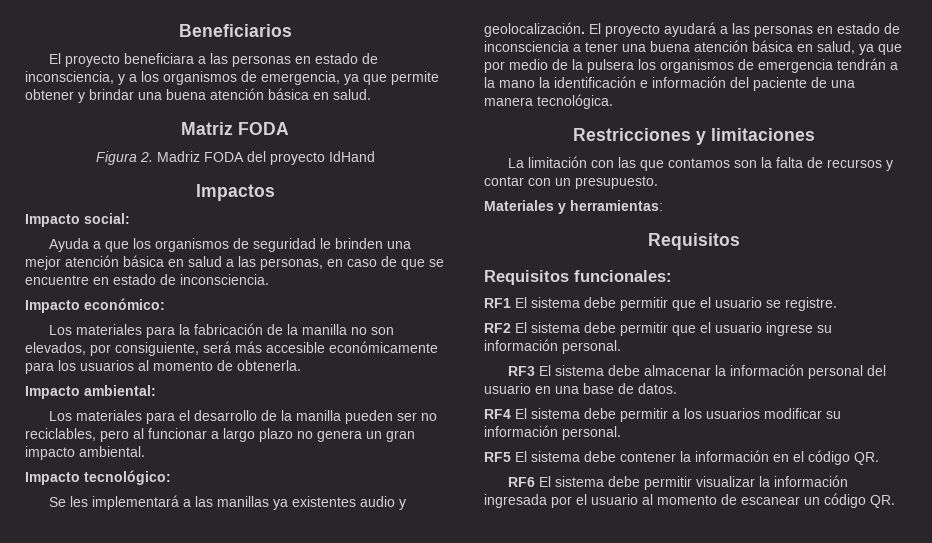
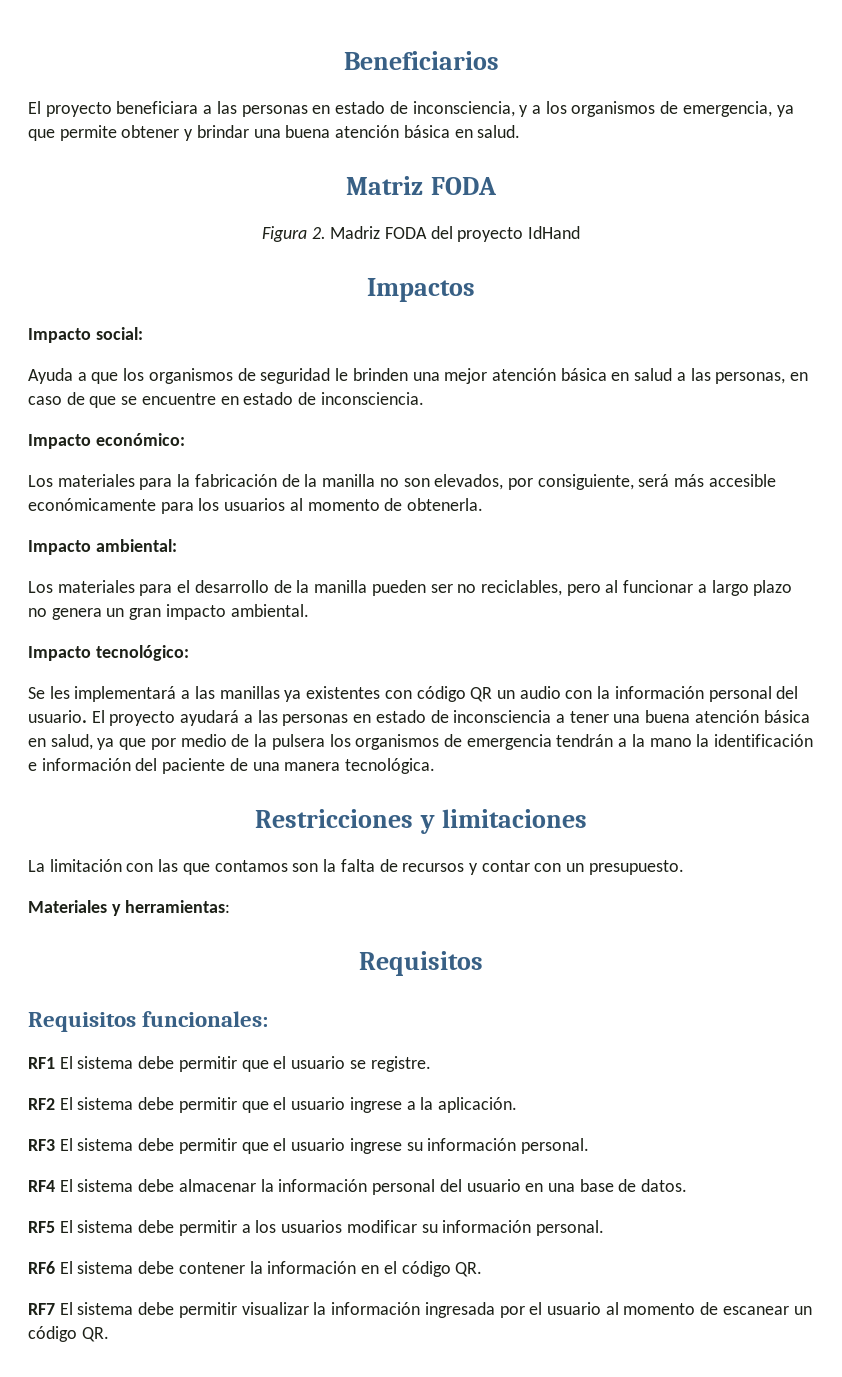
[360,496,407,510] [484,22,585,37] audio y geolocalización. -> [384,686,799,702] [28,710,87,723] con código QR un audio con la información personal del usuario.
[817,325,832,333] [484,339,621,354] [508,366,536,376] su información personal. // RF3 -> [406,1097,517,1113] [28,1138,589,1154] [28,1180,55,1192] a la aplicación. // RF3 El sistema debe permitir que el usuario ingrese su información personal. // RF4
[484,409,511,419] RF4 -> [28,1221,55,1233] RF5
[484,452,511,462] RF5 -> [28,1261,55,1274] RF6
[508,477,536,487] RF6 -> [28,1303,55,1315] RF7

